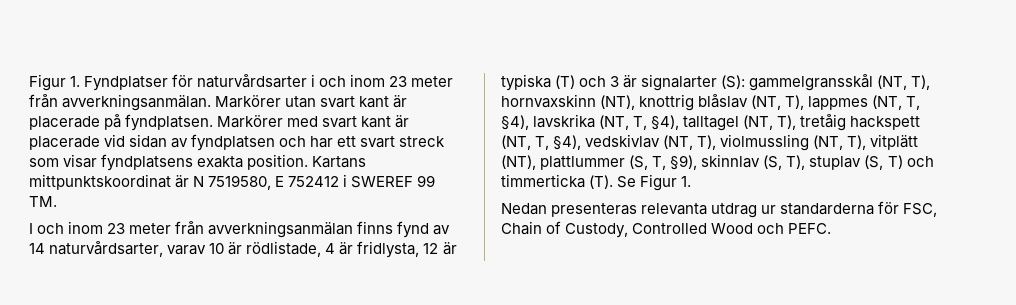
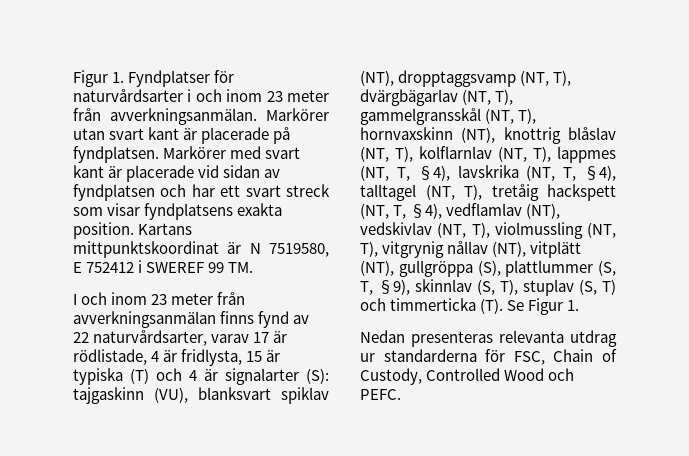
[29,243,45,254] 14 -> [73,332,89,343] 22
[209,243,225,254] 10 -> [253,332,270,343] 17
[423,243,439,254] 12 -> [246,351,263,362] 15
[610,76,620,87] 3 -> [189,370,197,381] 4
(746, 82) none -> [73,387,329,404] [360,70,572,87] [360,89,514,106] tajgaskinn (VU), blanksvart spiklav (NT), dropptaggsvamp (NT, T), dvärgbägarlav (NT, T),
(805, 102) none -> [419,146,551,162] kolflarnlav (NT, T),
(582, 142) none -> [446,203,561,219] vedflamlav (NT),
[870,134,919,150] [501,155,536,170] vitplätt (NT), -> [382,241,582,258] [360,260,501,277] vitgrynig nållav (NT), vitplätt (NT), gullgröppa (S),

